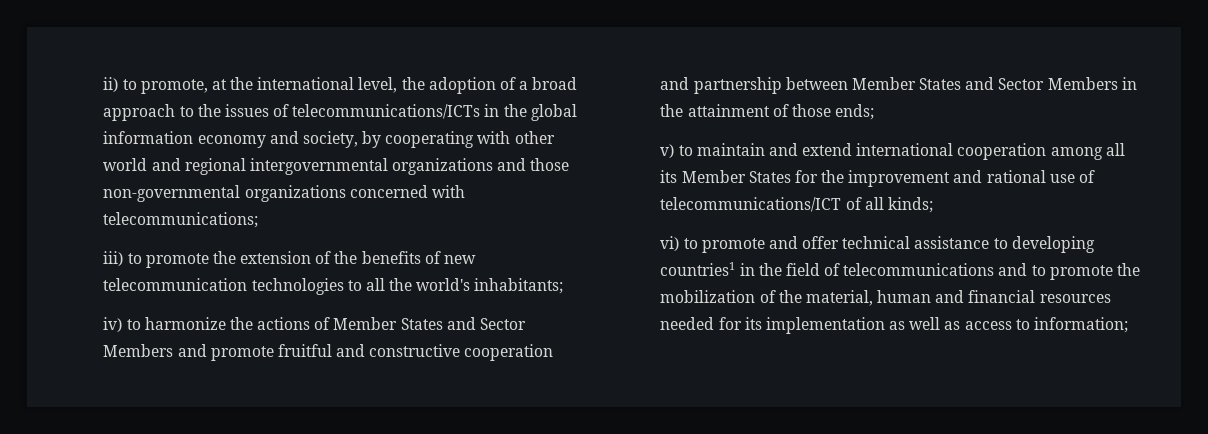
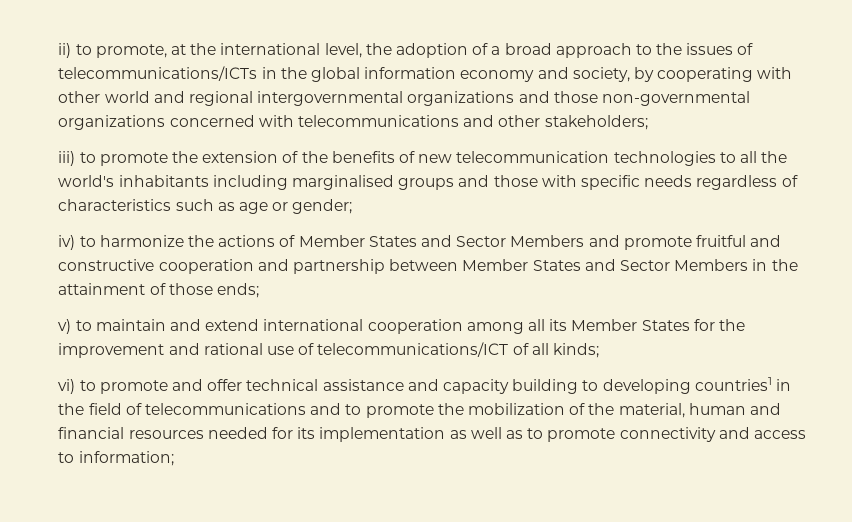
[103,212,259,228] telecommunications; -> [298,115,648,130] telecommunications and other stakeholders;
[474,278,564,294] inhabitants; -> [118,175,798,190] [58,199,353,214] inhabitants including marginalised groups and those with specific needs regardless of characteristics such as age or gender;
(990, 242) none -> [407,379,579,394] and capacity building
(961, 325) none -> [527,427,750,442] to promote connectivity and

